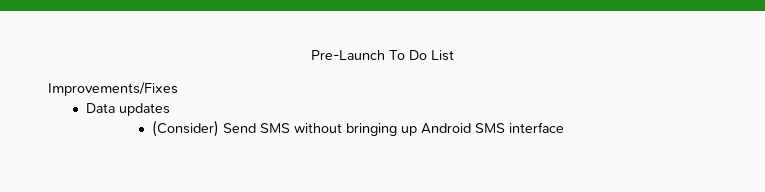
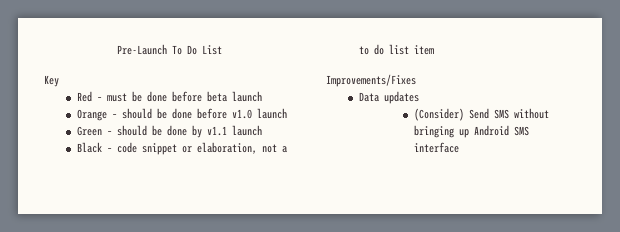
(454, 55) none -> [44,75,59,87] [76,91,262,102] [76,108,287,121] [76,125,262,138] [76,142,287,155] [358,44,434,55] // Key // Red – must be done before beta launch // Orange – should be done before v1.0 launch // Green – should be done by v1.1 launch // Black – code snippet or elaboration, not a to do list item

